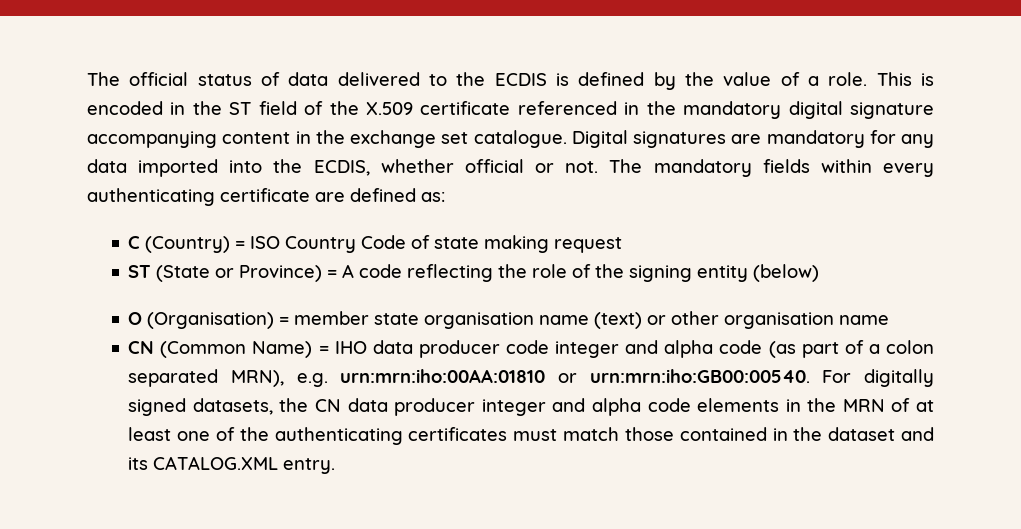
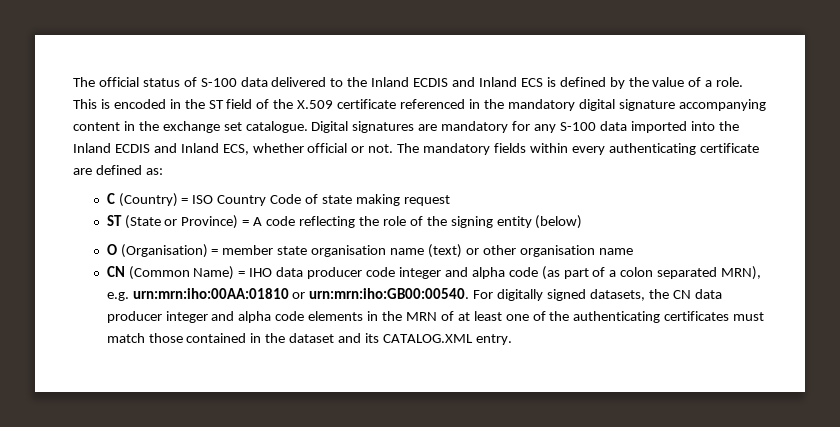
(280, 79) none -> [200,78,237,87] S-100
[494,73,547,86] ECDIS -> [371,77,543,87] Inland ECDIS and Inland ECS
(934, 141) none -> [559,122,596,131] S-100
[313,160,370,176] ECDIS, -> [73,143,249,155] Inland ECDIS and Inland ECS,

